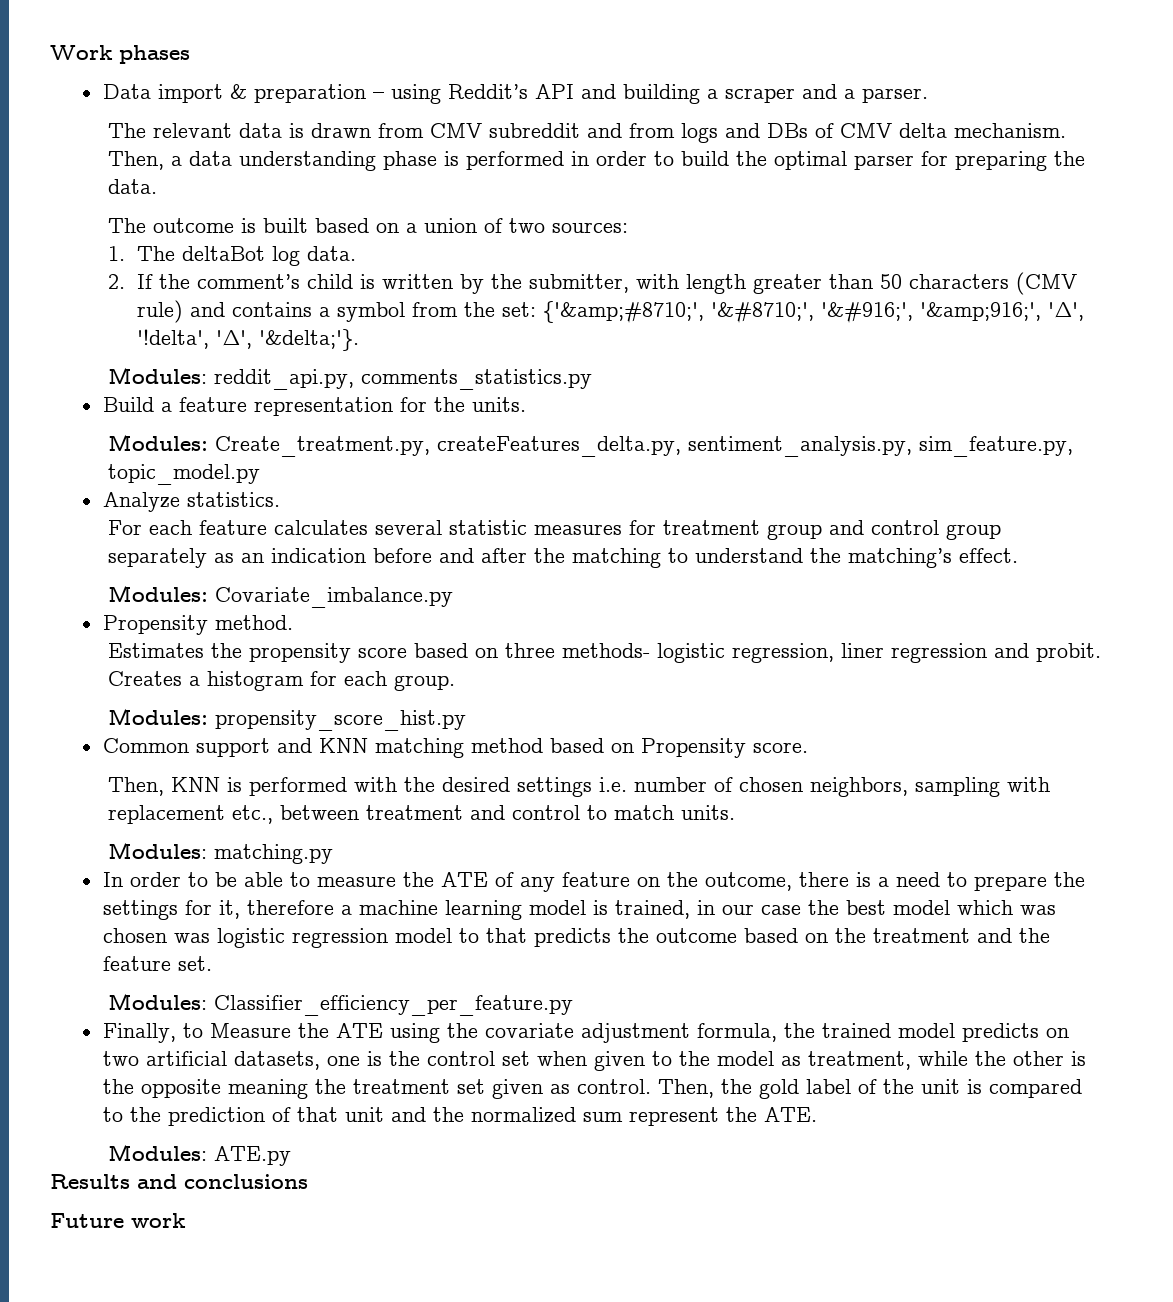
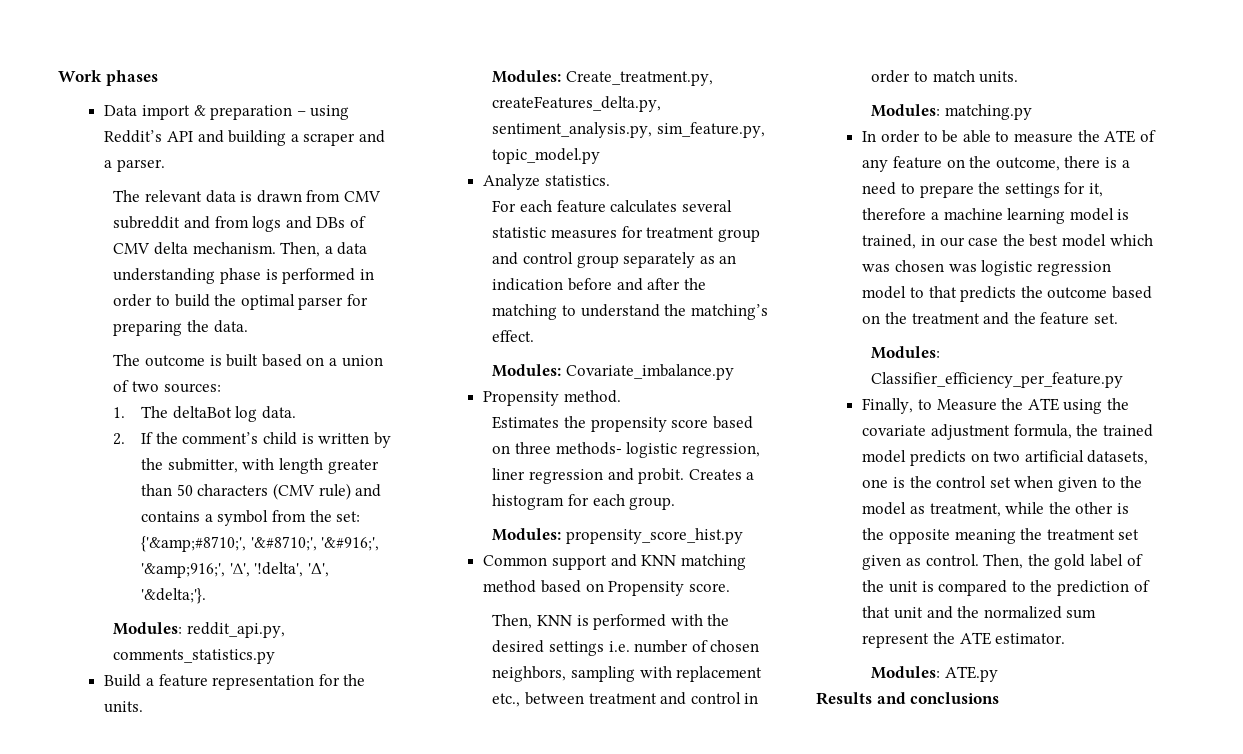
(581, 812) none -> [744,693,759,704] [871,70,911,83] in order
[763,1107,817,1122] ATE. -> [959,632,1066,645] ATE estimator.
[50,1213,186,1228] // Future work -> (1000, 698) none

